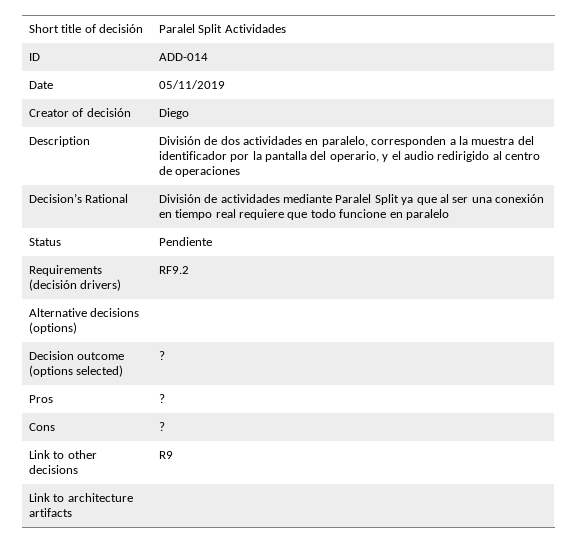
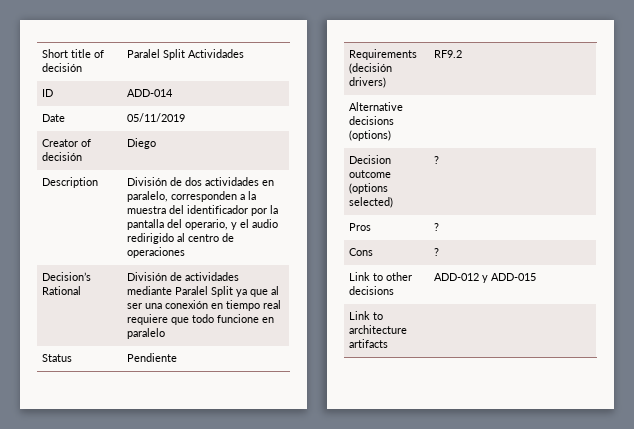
[158,451,173,459] R9 -> [433,273,536,283] ADD-012 y ADD-015

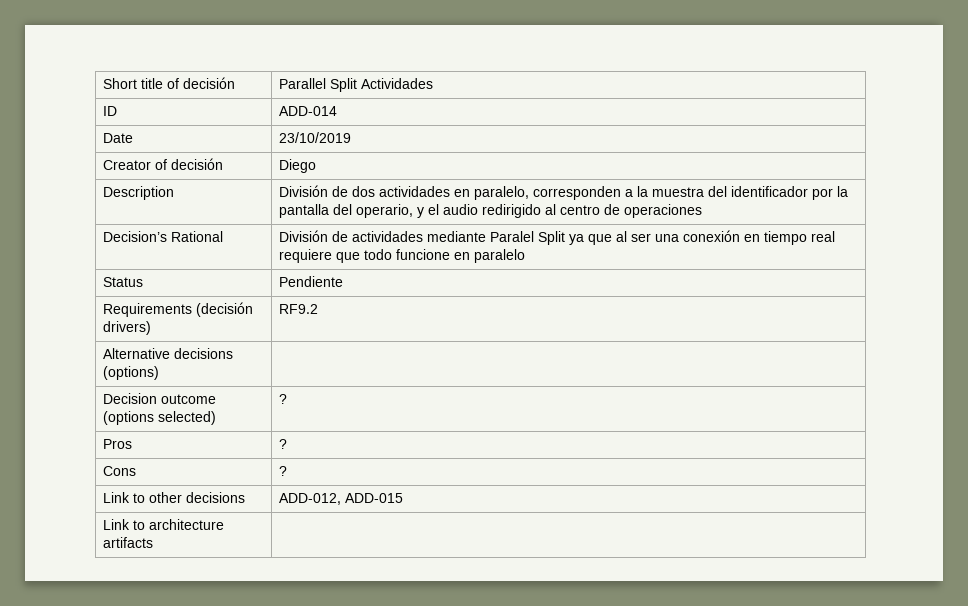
[126,49,160,58] Paralel -> [278,78,326,89] Parallel
[126,113,185,122] 05/11/2019 -> [278,132,351,143] 23/10/2019
[433,273,488,283] ADD-012 y -> [278,493,341,505] ADD-012,

